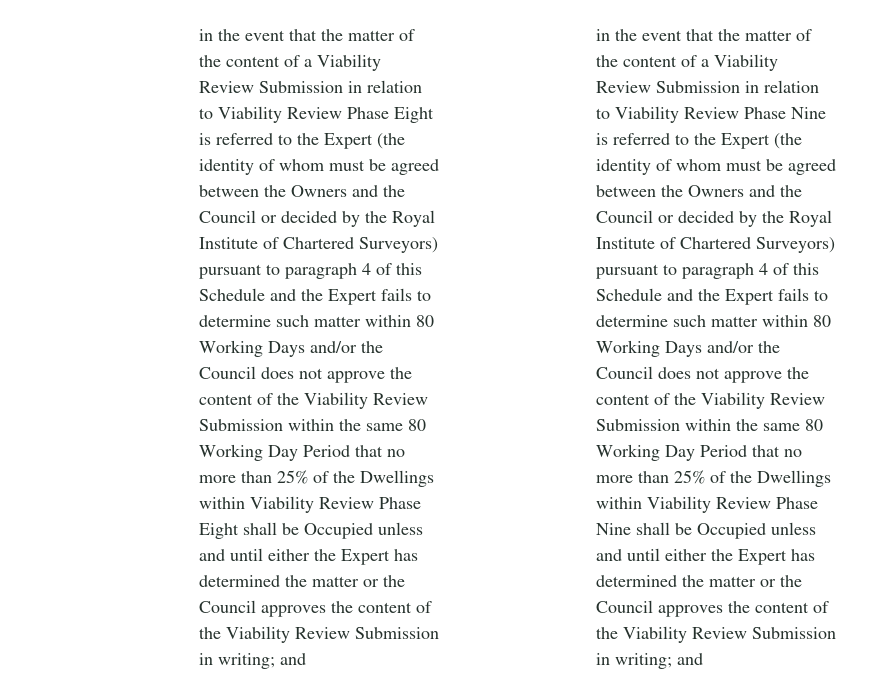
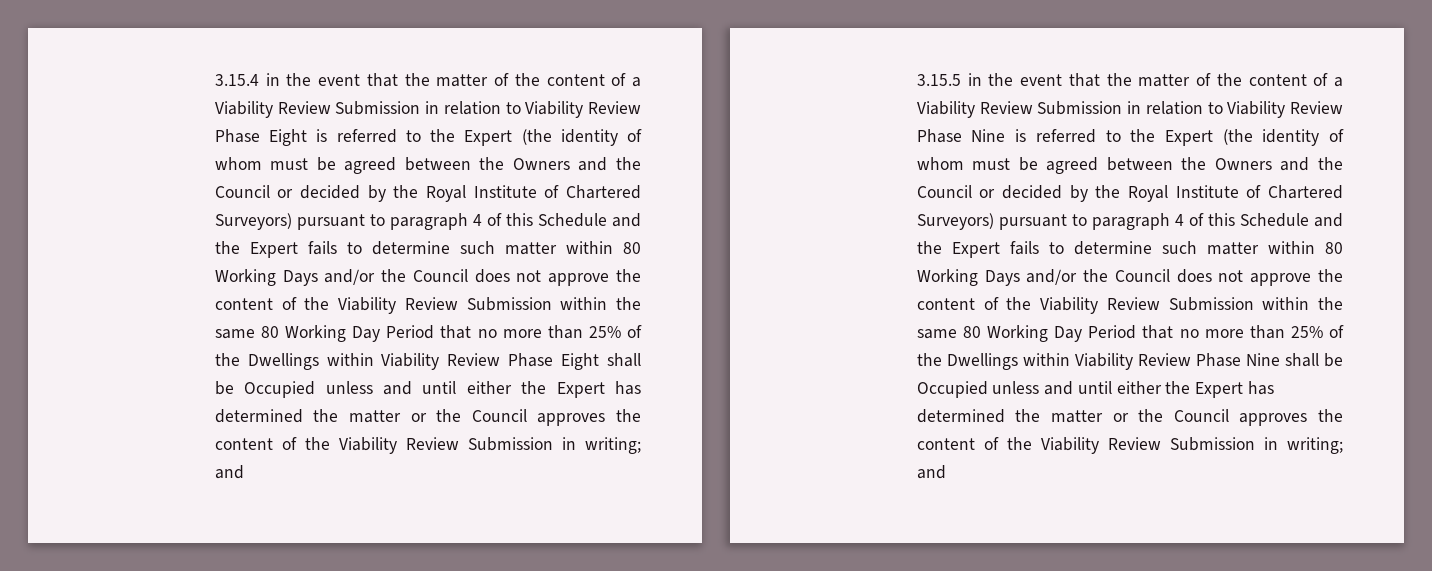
(199, 35) none -> [214,74,259,86] 3.15.4
(307, 659) none -> [916,74,961,86] 3.15.5

